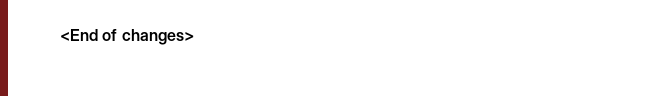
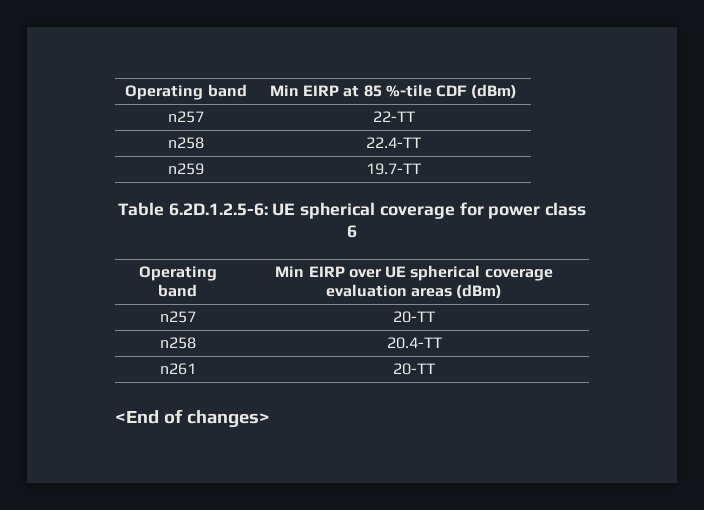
(60, 35) none -> [125,84,247,100] [269,84,518,99] [168,111,204,123] [372,111,415,122] [168,137,204,149] [366,137,421,148] [168,163,204,175] [366,163,421,175] [117,202,587,219] [347,225,357,238] [138,266,217,281] [158,284,197,297] [275,265,553,281] [325,284,503,299] [159,311,196,323] [392,311,435,323] [159,337,196,349] [386,337,442,349] [159,363,196,375] [392,363,435,375] Operating band | Min EIRP at 85 %-tile CDF (dBm) // n257 | 22-TT // n258 | 22.4-TT // n259 | 19.7-TT // Table 6.2D.1.2.5-6: UE spherical coverage for power class 6 // Operating band | Min EIRP over UE spherical coverage evaluation areas (dBm) // n257 | 20-TT // n258 | 20.4-TT // n261 | 20-TT //

